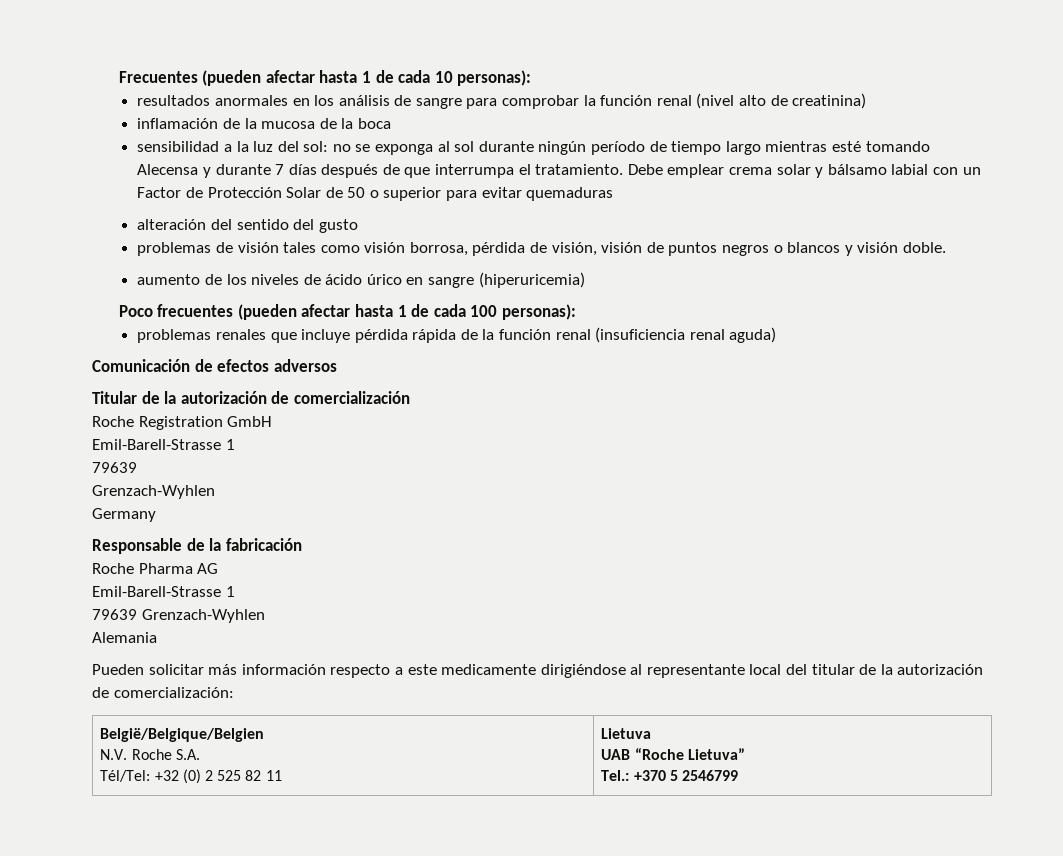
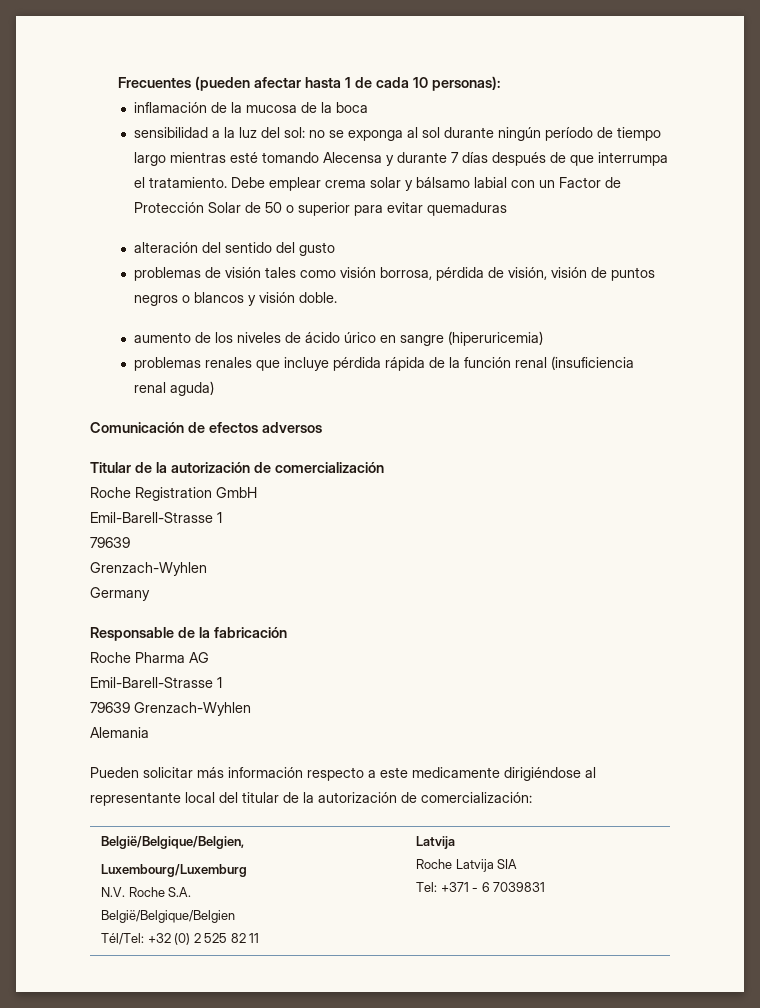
[137,93,867,109] // resultados anormales en los análisis de sangre para comprobar la función renal (nivel alto de creatinina) -> (501, 83) none
[118,304,576,320] // Poco frecuentes (pueden afectar hasta 1 de cada 100 personas): -> (544, 338) none
[100,728,265,742] België/Belgique/Belgien -> [101,836,245,849] [101,864,248,877] België/Belgique/Belgien, // Luxembourg/Luxemburg
(200, 754) none -> [101,910,236,923] // België/Belgique/Belgien
[601,728,652,739] [601,748,745,760] [601,770,738,781] Lietuva // UAB “Roche Lietuva” // Tel.: +370 5 2546799 -> [416,836,456,849] [416,859,518,872] [416,882,546,892] Latvija // Roche Latvija SIA // Tel: +371 - 6 7039831

